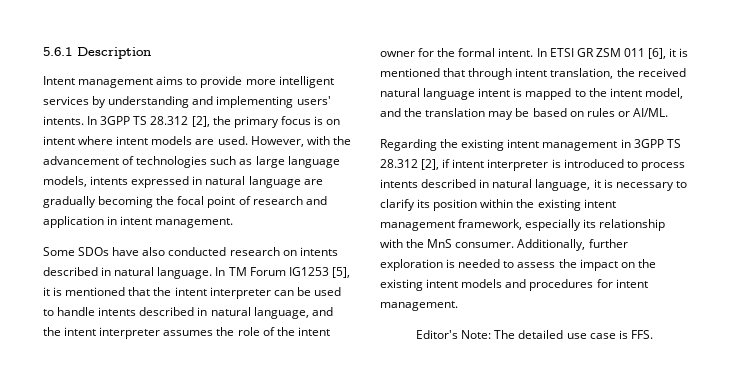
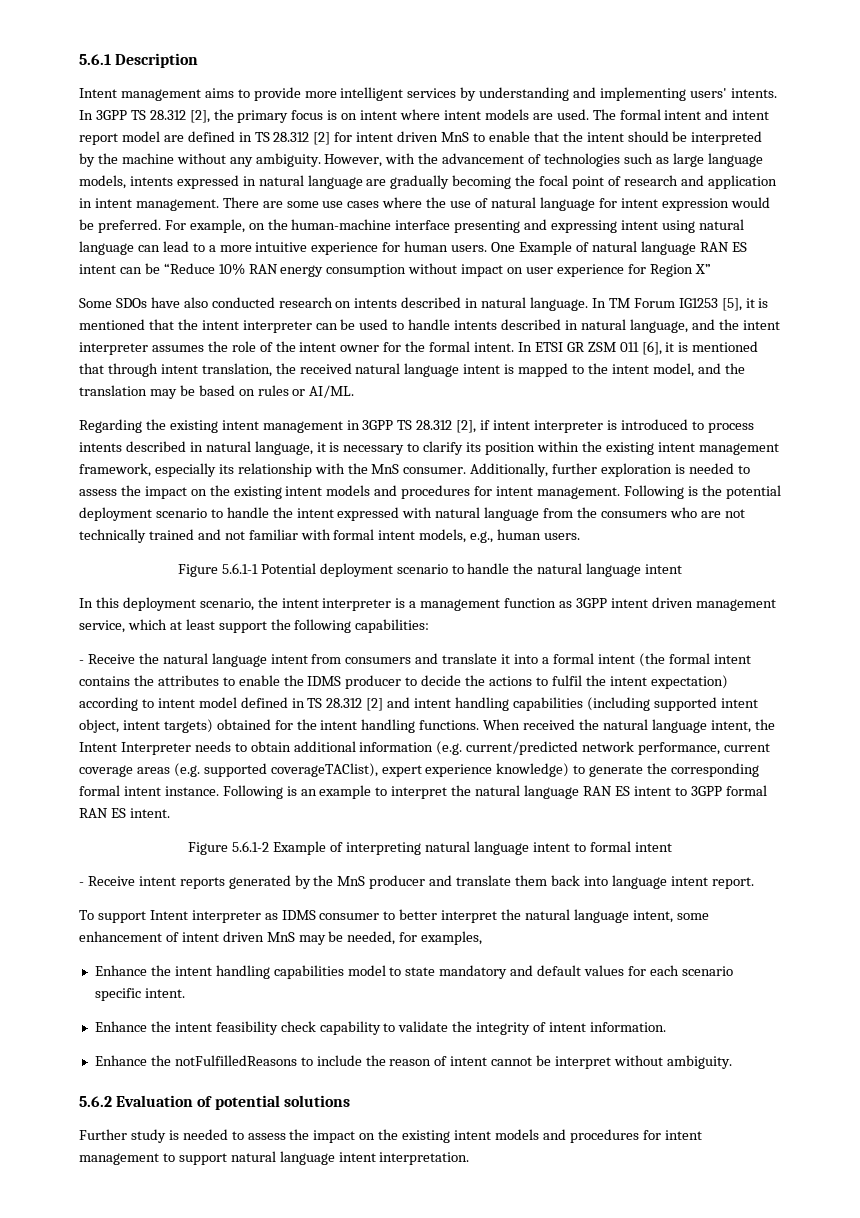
(248, 140) none -> [592,109,770,120] [79,131,763,145] [79,153,321,167] The formal intent and intent report model are defined in TS 28.312 [2] for intent driven MnS to enable that the intent should be interpreted by the machine without any ambiguity.
(234, 223) none -> [222,197,770,211] [79,219,744,233] [79,241,747,255] [79,263,711,277] There are some use cases where the use of natural language for intent expression would be preferred. For example, on the human-machine interface presenting and expressing intent using natural language can lead to a more intuitive experience for human users. One Example of natural language RAN ES intent can be “Reduce 10% RAN energy consumption without impact on user experience for Region X”
[416,330,653,339] // Editor's Note: The detailed use case is FFS. -> [623,485,781,499] [79,507,745,521] [79,529,581,543] [177,563,683,577] [79,597,776,611] [79,619,430,633] [79,653,751,667] [79,675,728,689] [79,697,758,711] [79,719,775,733] [79,741,771,755] [79,763,760,777] [79,785,767,799] [79,808,170,818] [188,841,672,855] [79,875,754,889] [79,909,709,923] [79,931,483,945] [94,965,733,979] [94,988,185,1001] [94,1021,666,1035] [94,1055,732,1069] [79,1095,350,1110] [79,1129,702,1143] [79,1151,470,1165] Following is the potential deployment scenario to handle the intent expressed with natural language from the consumers who are not technically trained and not familiar with formal intent models, e.g., human users. // Figure 5.6.1-1 Potential deployment scenario to handle the natural language intent // In this deployment scenario, the intent interpreter is a management function as 3GPP intent driven management service, which at least support the following capabilities: // - Receive the natural language intent from consumers and translate it into a formal intent (the formal intent contains the attributes to enable the IDMS producer to decide the actions to fulfil the intent expectation) according to intent model defined in TS 28.312 [2] and intent handling capabilities (including supported intent object, intent targets) obtained for the intent handling functions. When received the natural language intent, the Intent Interpreter needs to obtain additional information (e.g. current/predicted network performance, current coverage areas (e.g. supported coverageTAClist), expert experience knowledge) to generate the corresponding formal intent instance. Following is an example to interpret the natural language RAN ES intent to 3GPP formal RAN ES intent. // Figure 5.6.1-2 Example of interpreting natural language intent to formal intent // - Receive intent reports generated by the MnS producer and translate them back into language intent report. // To support Intent interpreter as IDMS consumer to better interpret the natural language intent, some enhancement of intent driven MnS may be needed, for examples, // Enhance the intent handling capabilities model to state mandatory and default values for each scenario specific intent. // Enhance the intent feasibility check capability to validate the integrity of intent information. // Enhance the notFulfilledReasons to include the reason of intent cannot be interpret without ambiguity. // 5.6.2 Evaluation of potential solutions // Further study is needed to assess the impact on the existing intent models and procedures for intent management to support natural language intent interpretation.

